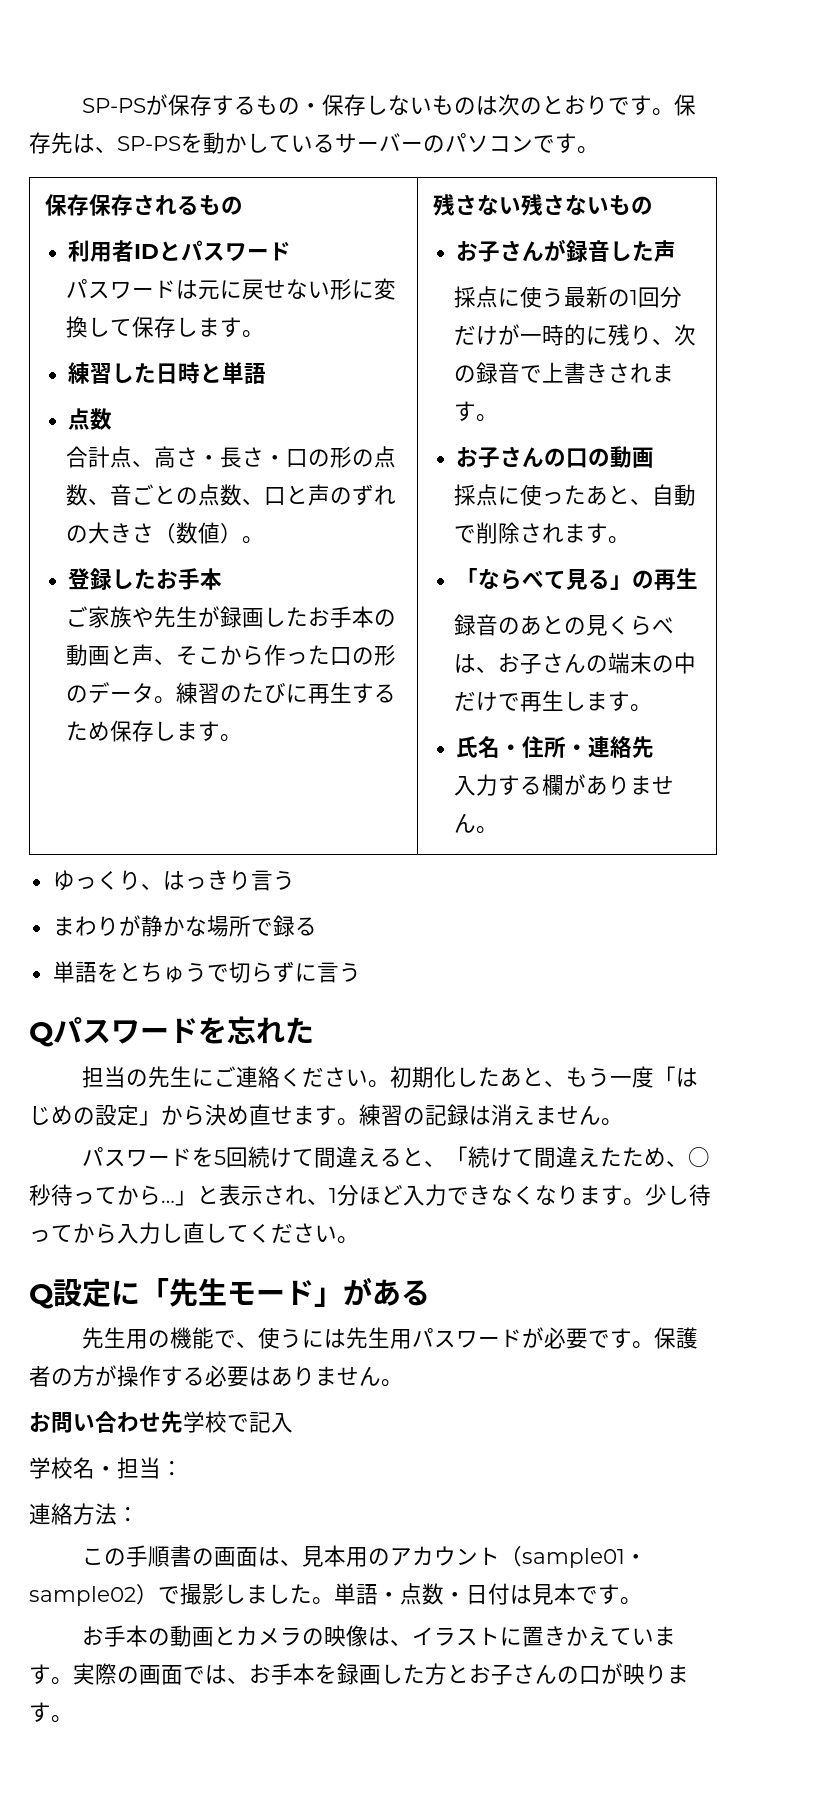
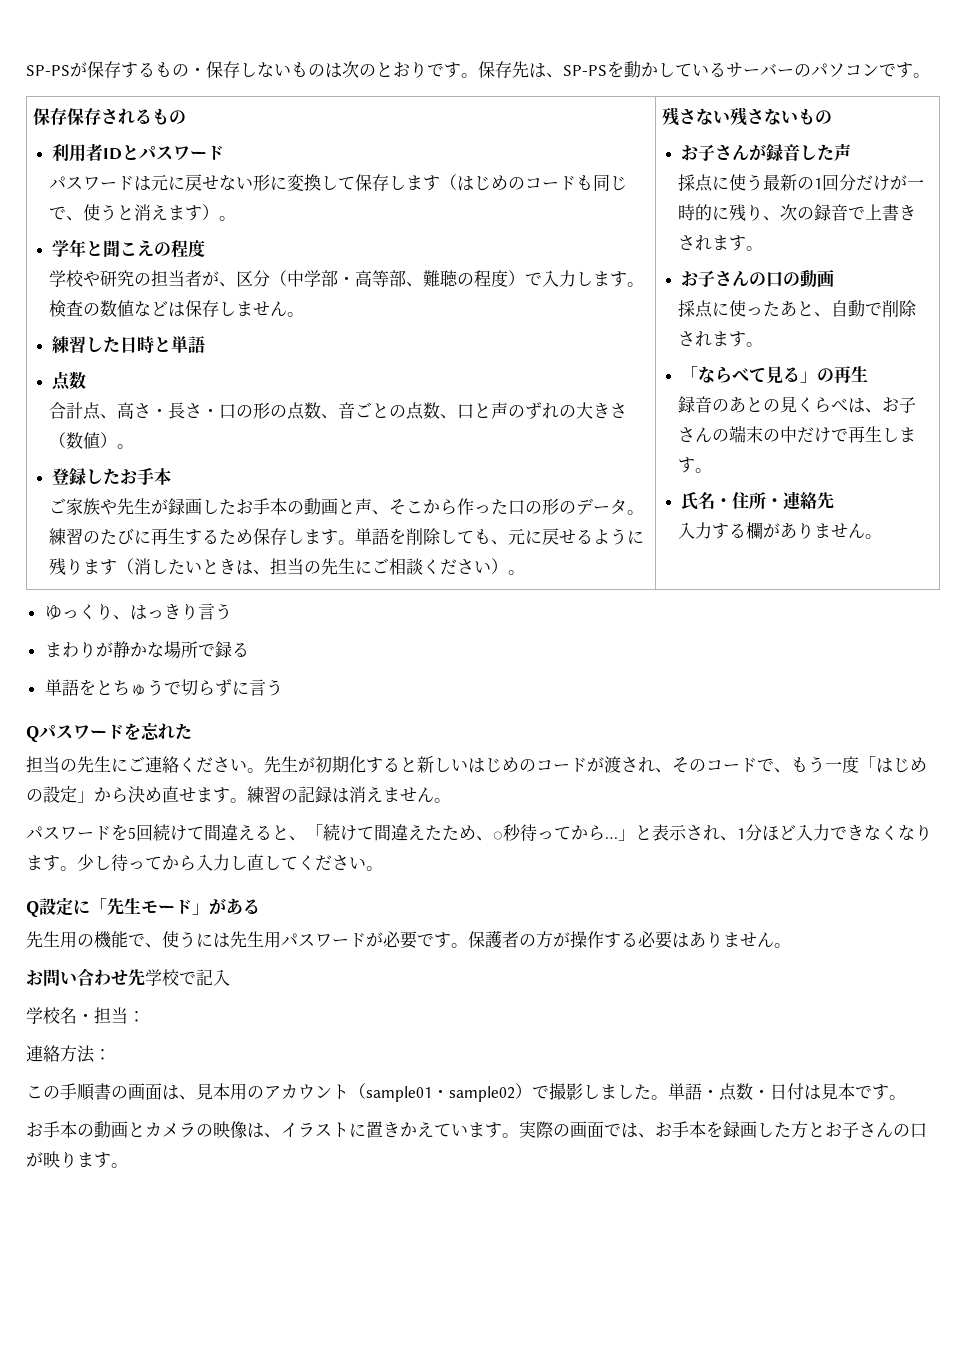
(242, 327) none -> [440,174,628,191] [49,204,237,221] [52,239,206,258] [49,270,645,287] [49,300,288,317] （はじめのコードも同じで、使うと消えます）。 // 学年と聞こえの程度 // 学校や研究の担当者が、区分（中学部・高等部、難聴の程度）で入力します。検査の数値などは保存しません
(242, 738) none -> [355,528,645,545] [49,558,526,575] 単語を削除しても、元に戻せるように残ります（消したいときは、担当の先生にご相談ください）。
[390,1066,545,1088] 初期化したあと -> [264,756,774,773] 先生が初期化すると新しいはじめのコードが渡され、そのコードで

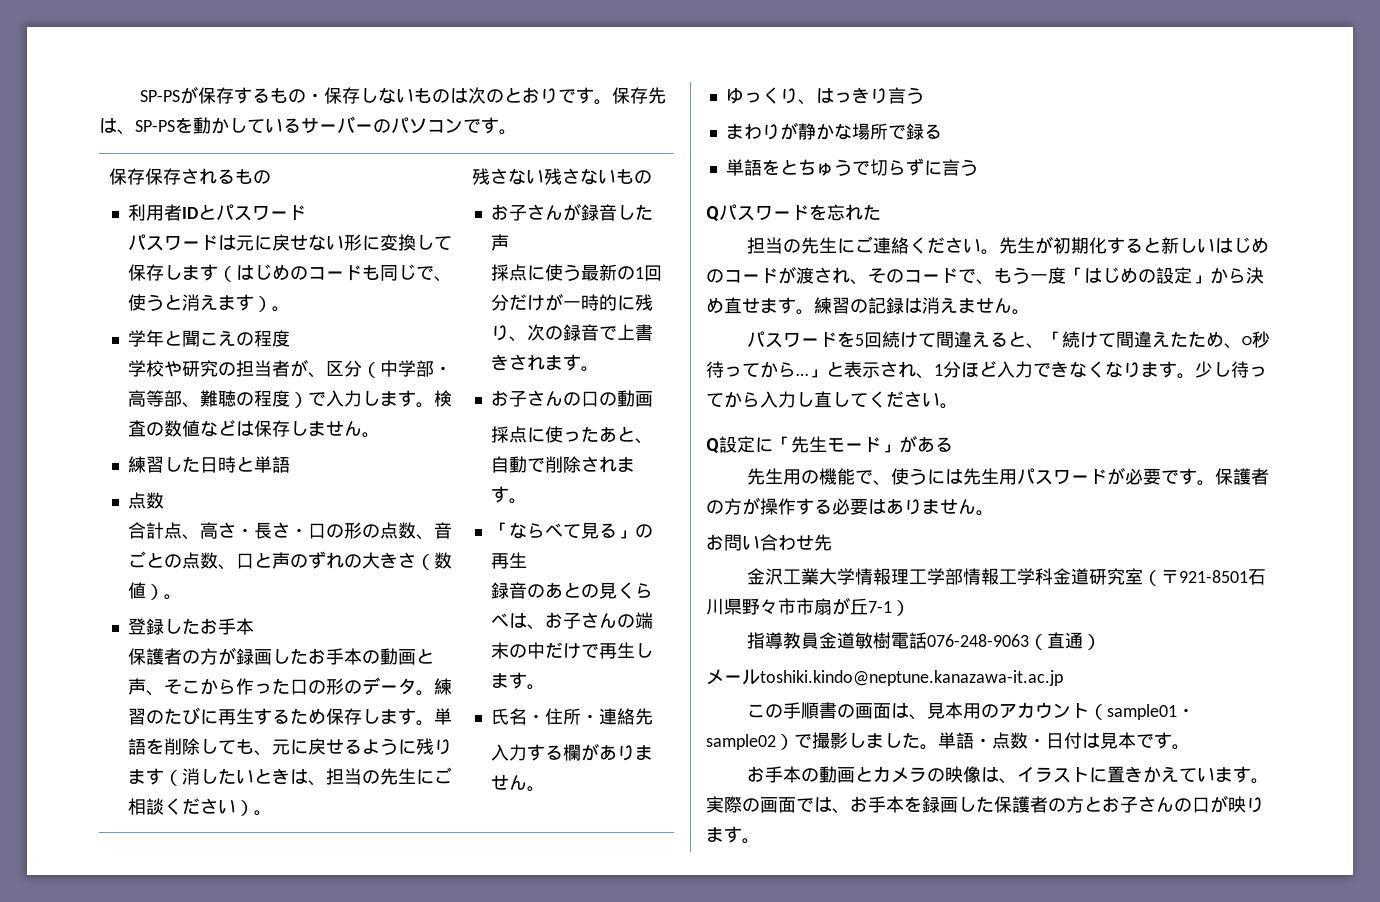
[49,498,152,516] ご家族や先生 -> [128,648,219,665] 保護者の方
[145,969,230,986] [26,1007,145,1024] [26,1045,111,1063] 学校で記入 // 学校名・担当： // 連絡方法： -> [747,568,1267,586] [706,597,910,616] [747,632,1102,650] [706,669,1063,686] // 金沢工業大学情報理工学部情報工学科金道研究室（〒921-8501石川県野々市市扇が丘7-1） // 指導教員金道敏樹電話076-248-9063（直通） // メールtoshiki.kindo@neptune.kanazawa-it.ac.jp
(791, 1130) none -> [994,796,1066,813] 保護者の

